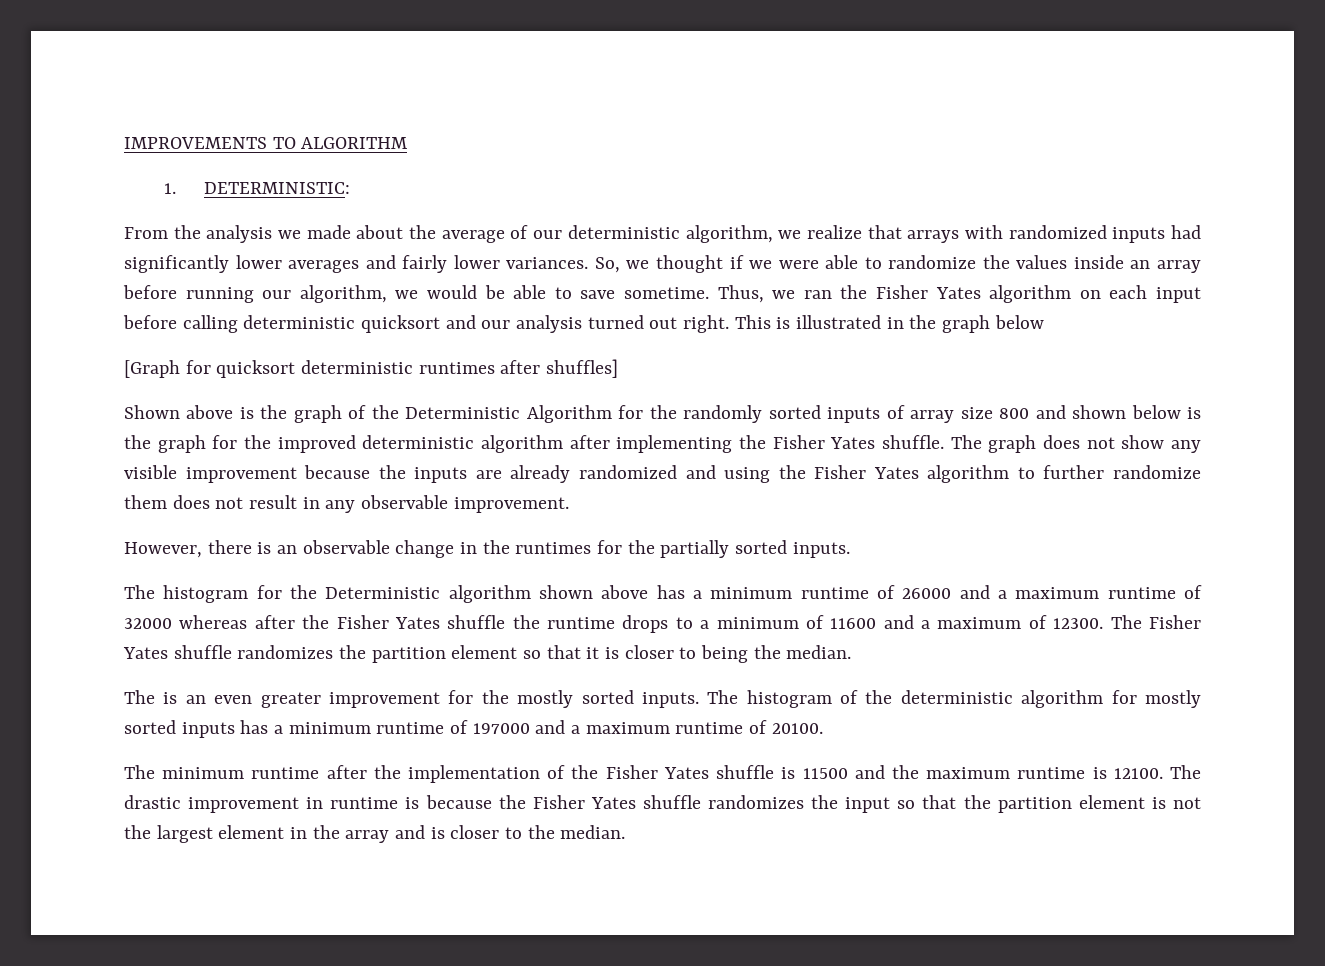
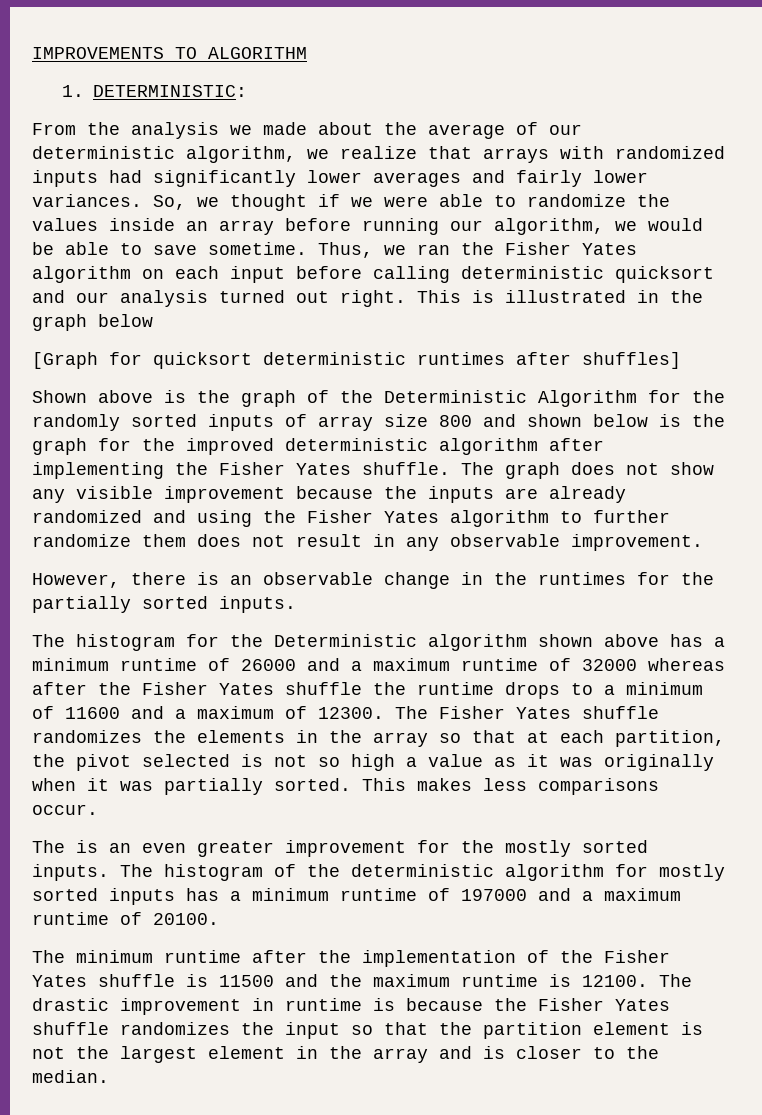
[371,645,852,663] partition element so that it is closer to being the median. -> [197,730,725,747] [32,754,714,771] [32,778,659,795] [32,804,98,815] elements in the array so that at each partition, the pivot selected is not so high a value as it was originally when it was partially sorted. This makes less comparisons occur.

